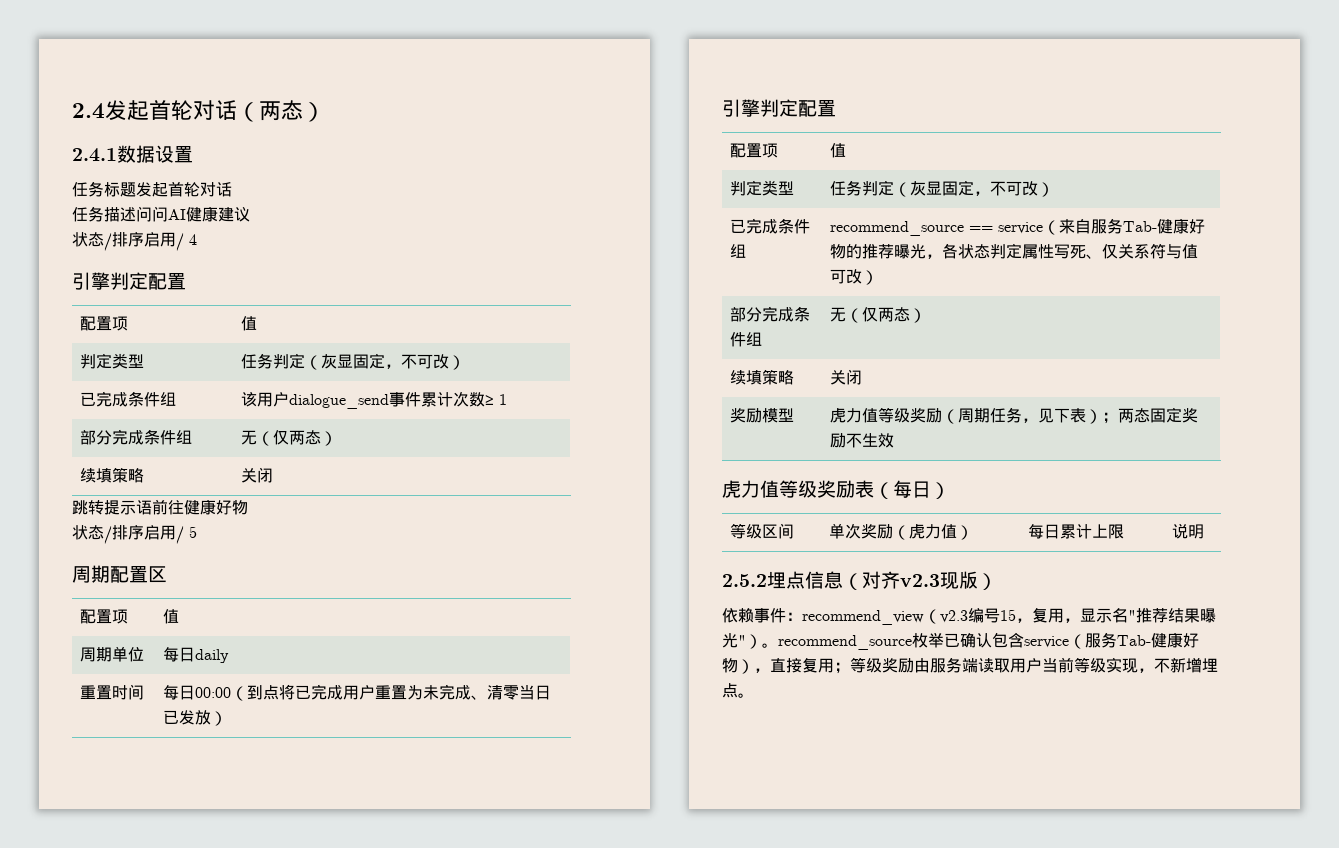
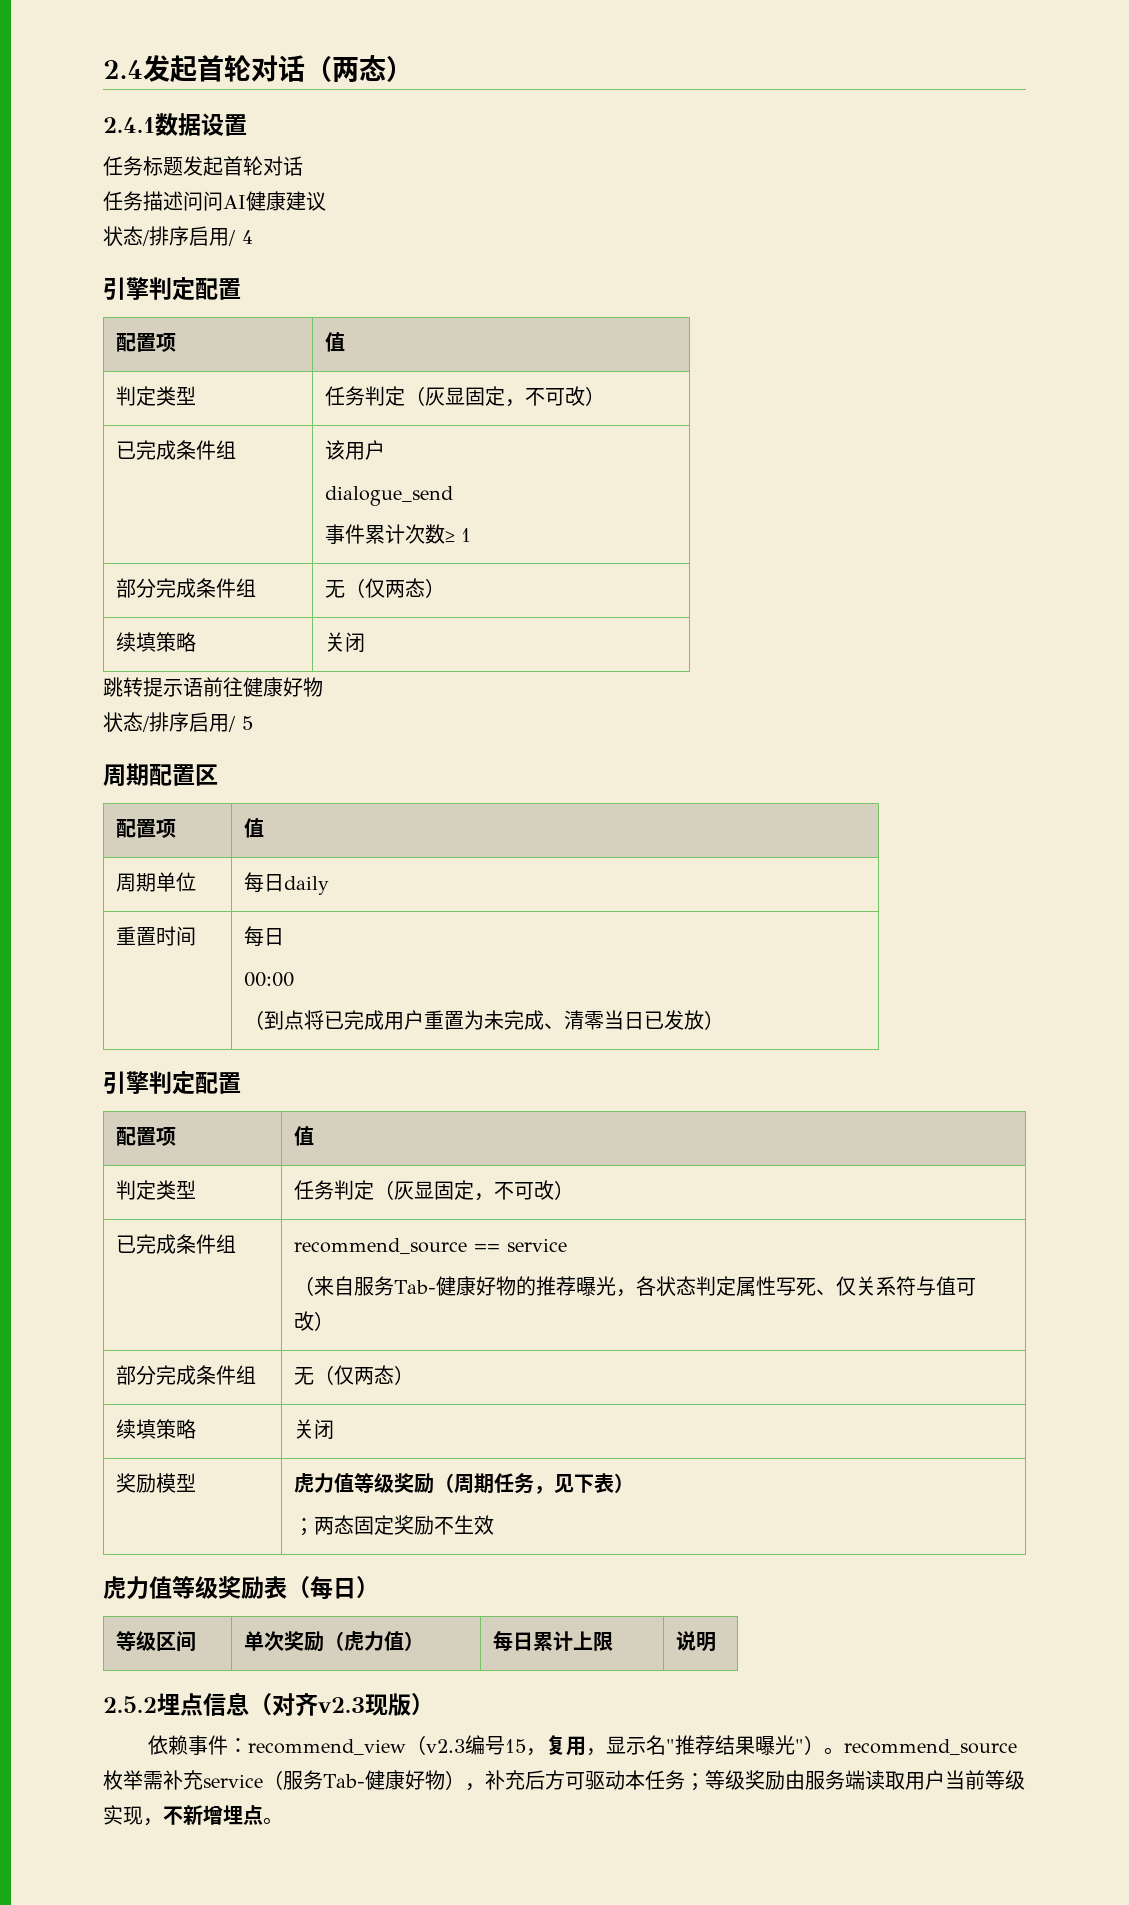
(290, 399) none -> (386, 450) //
(390, 401) none -> (454, 496) //
(196, 692) none -> (285, 937) //
(232, 692) none -> (295, 979) //
(1044, 228) none -> (568, 1245) //
(1103, 416) none -> (635, 1483) //
[944,632,1024,648] 已确认包含 -> [143,1770,203,1790] 需补充
[770,658,834,673] 直接复用 -> [484,1770,685,1790] 补充后方可驱动本任务

